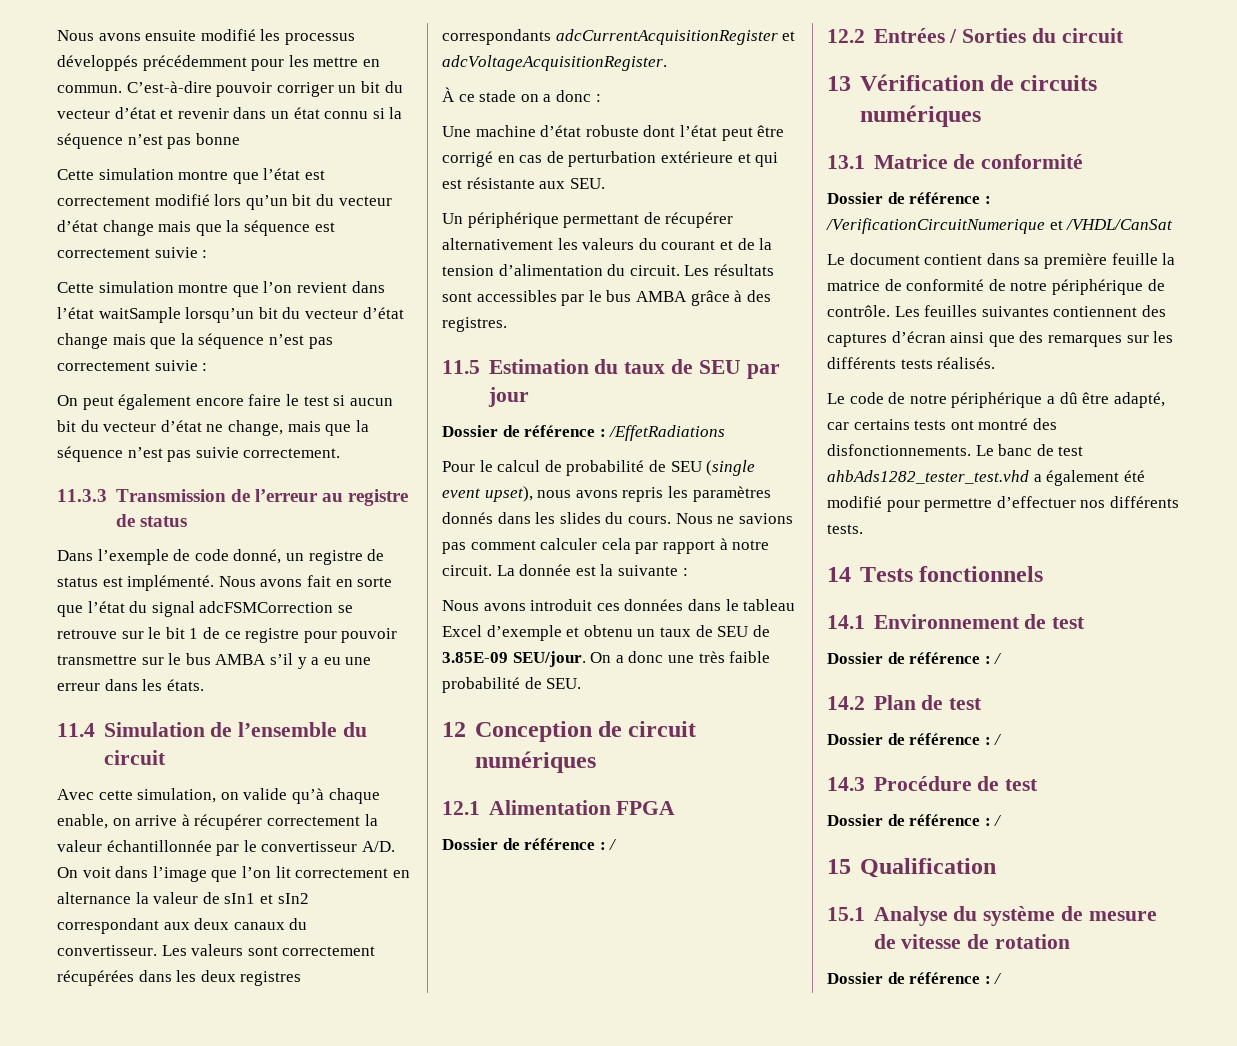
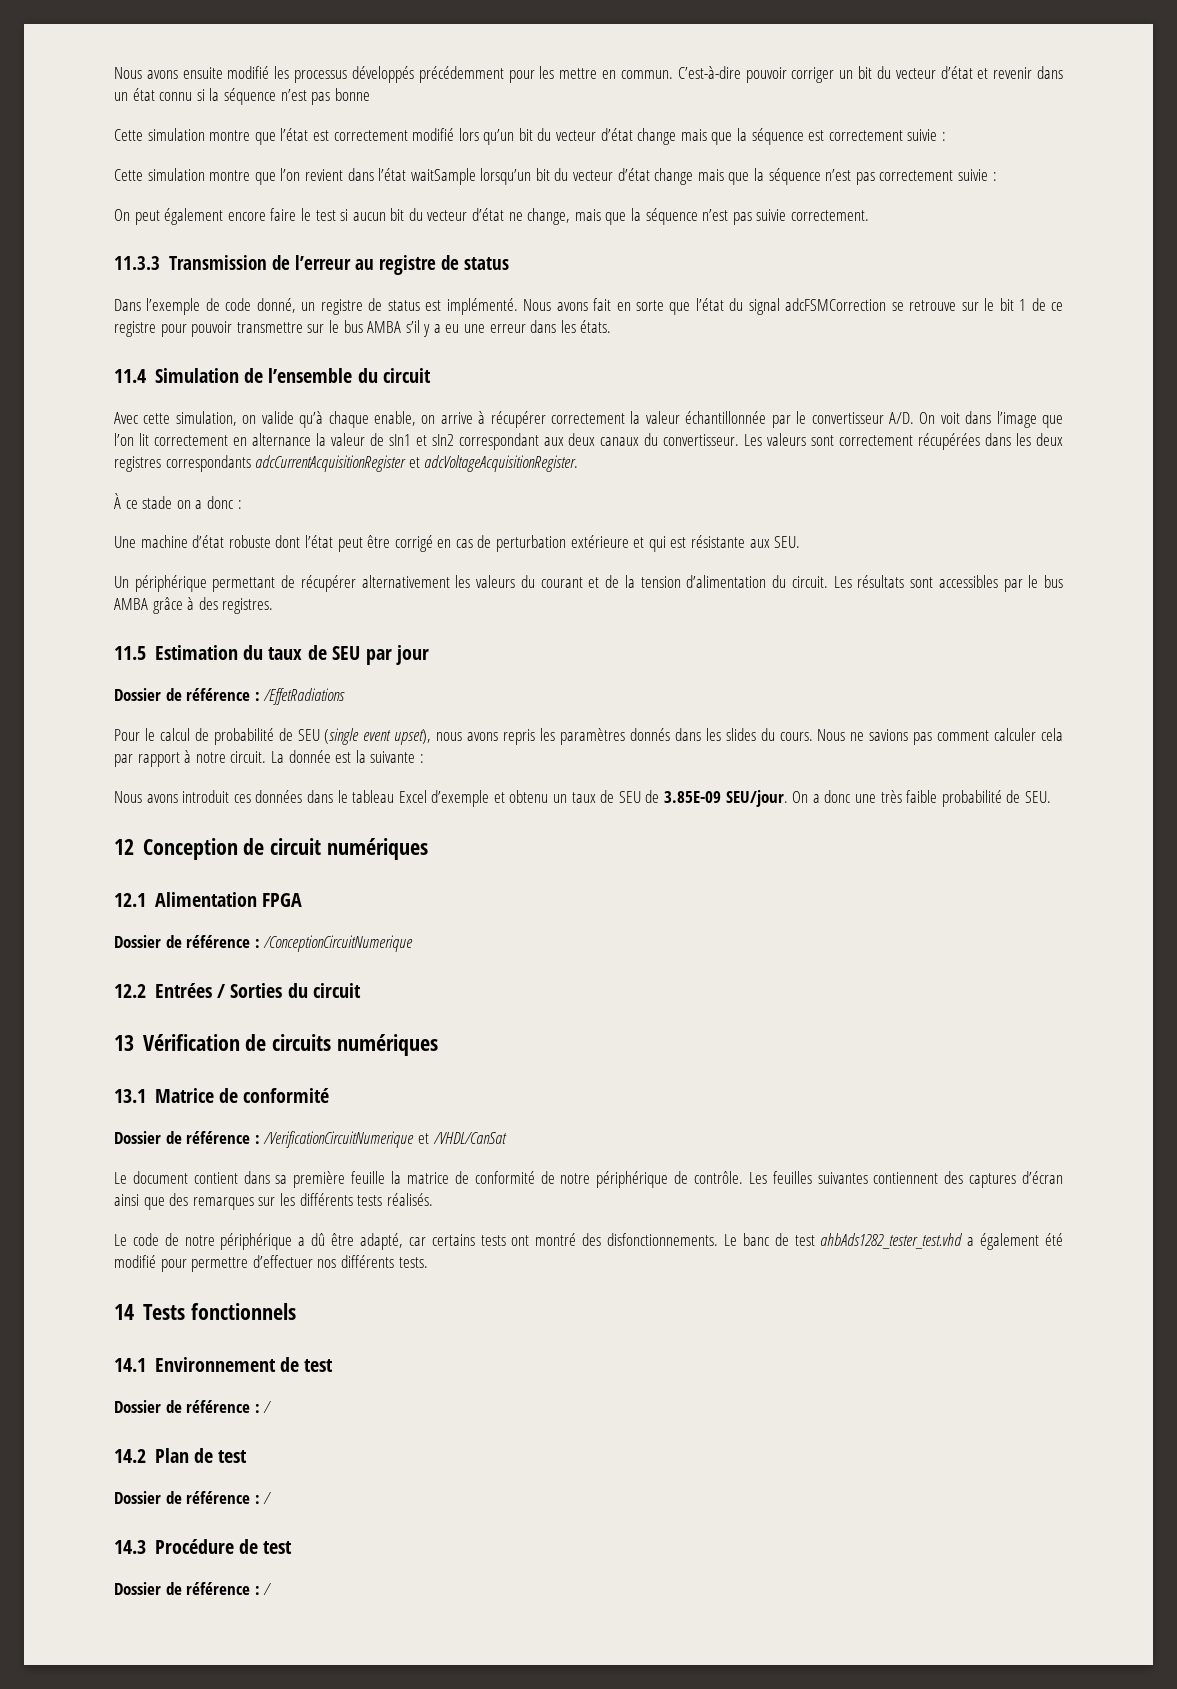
[609,839,618,850] / -> [263,935,414,952] /ConceptionCircuitNumerique
[827,858,996,878] [827,906,1157,926] [873,934,1070,949] [827,972,1003,984] // 15 Qualification // 15.1 Analyse du système de mesure de vitesse de rotation // Dossier de référence : / -> (272, 1589) none

